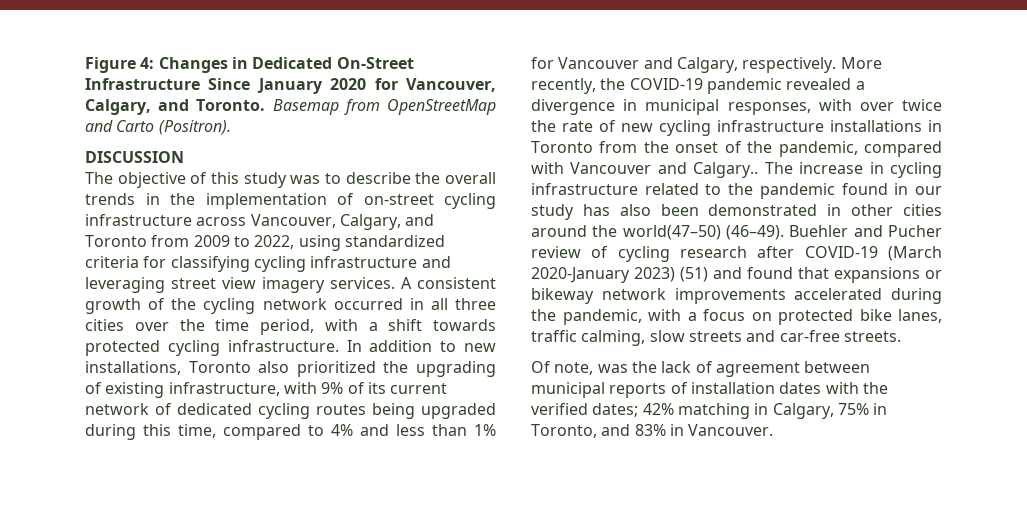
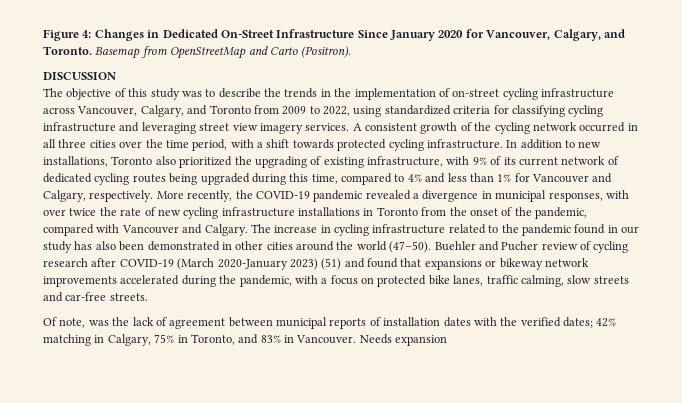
[445,172,496,184] overall -> (281, 92) none
[693,162,759,178] Calgary.. -> [204,224,248,236] Calgary.
[622,225,784,240] world(47–50) (46–49). -> [356,241,432,253] world (47–50).
(774, 430) none -> [359,334,448,346] Needs expansion

